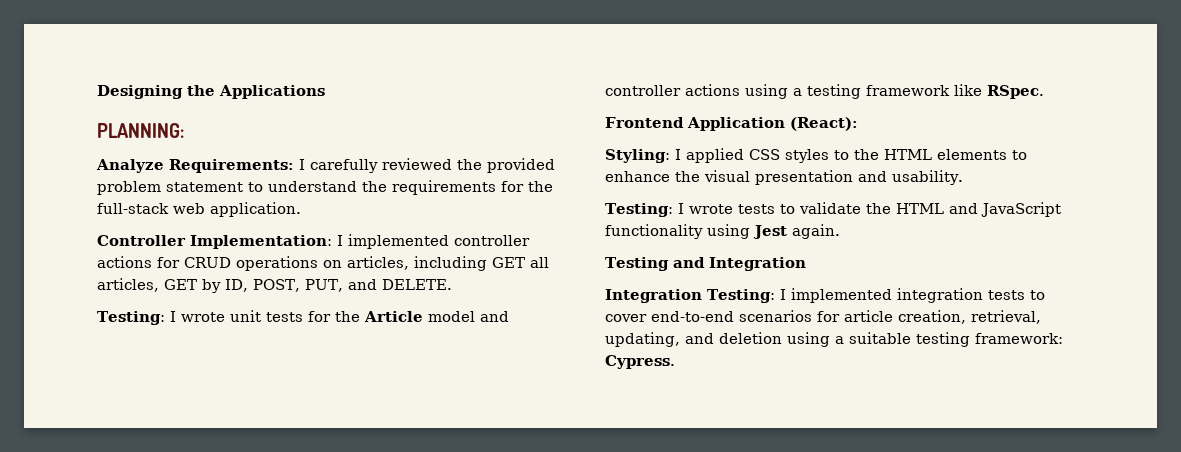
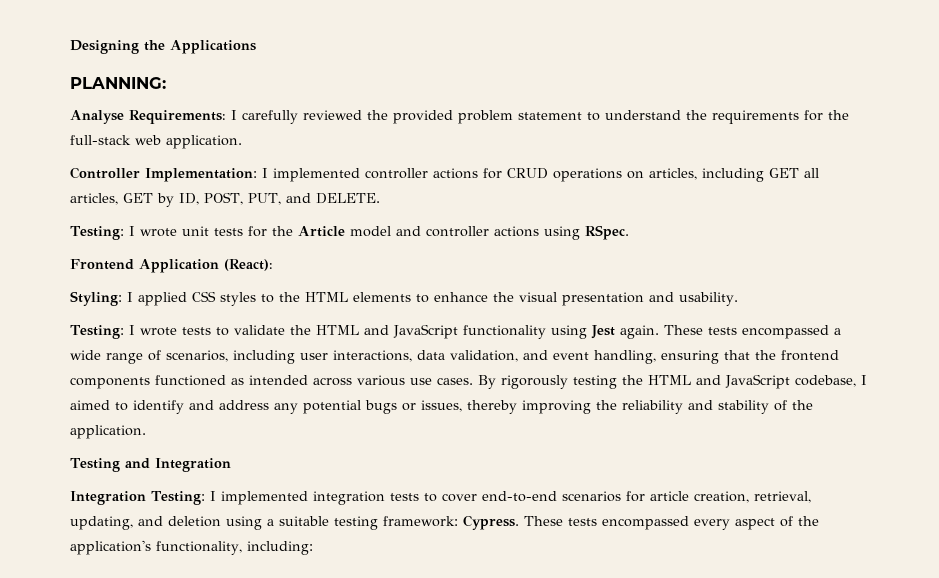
[96,159,164,173] Analyze -> [70,110,124,124] Analyse
[793,84,982,99] a testing framework like -> (580, 233) none
(840, 231) none -> [663,325,841,339] [70,350,839,364] [70,374,867,389] [70,400,813,414] [70,425,146,439] These tests encompassed a wide range of scenarios, including user interactions, data validation, and event handling, ensuring that the frontend components functioned as intended across various use cases. By rigorously testing the HTML and JavaScript codebase, I aimed to identify and address any potential bugs or issues, thereby improving the reliability and stability of the application.
(675, 362) none -> [524,516,819,530] [70,540,313,555] These tests encompassed every aspect of the application's functionality, including:

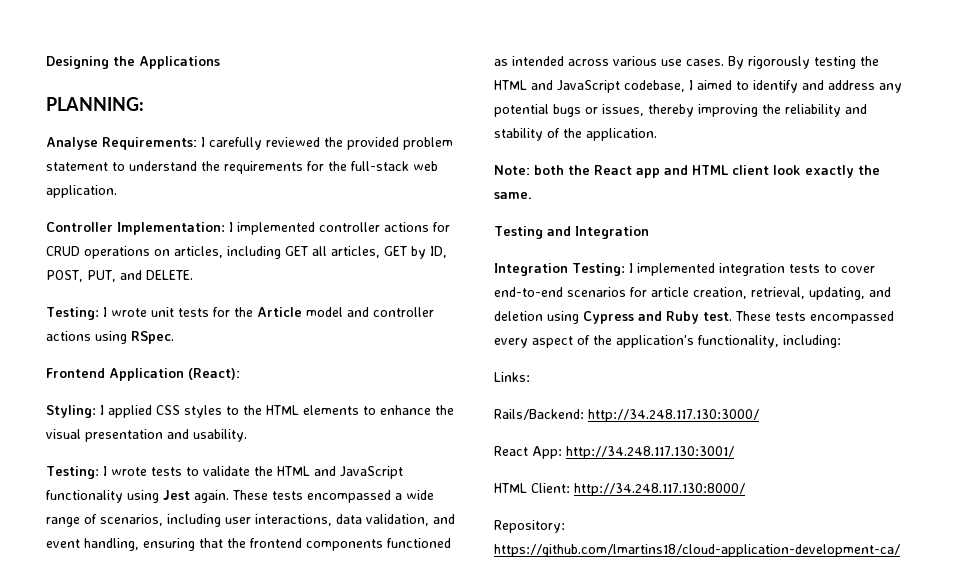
(146, 432) none -> [494,165,880,178] [494,192,532,199] // Note: both the React app and HTML client look exactly the same.
[267,515,519,530] a suitable testing framework: Cypress. -> [583,311,732,324] Cypress and Ruby test.
(313, 548) none -> [494,372,530,382] [494,409,759,422] [494,446,734,459] [494,483,745,496] [494,520,565,533] [494,544,900,557] // Links: // Rails/Backend: http://34.248.117.130:3000/ // React App: http://34.248.117.130:3001/ // HTML Client: http://34.248.117.130:8000/ // Repository: https://github.com/lmartins18/cloud-application-development-ca/

